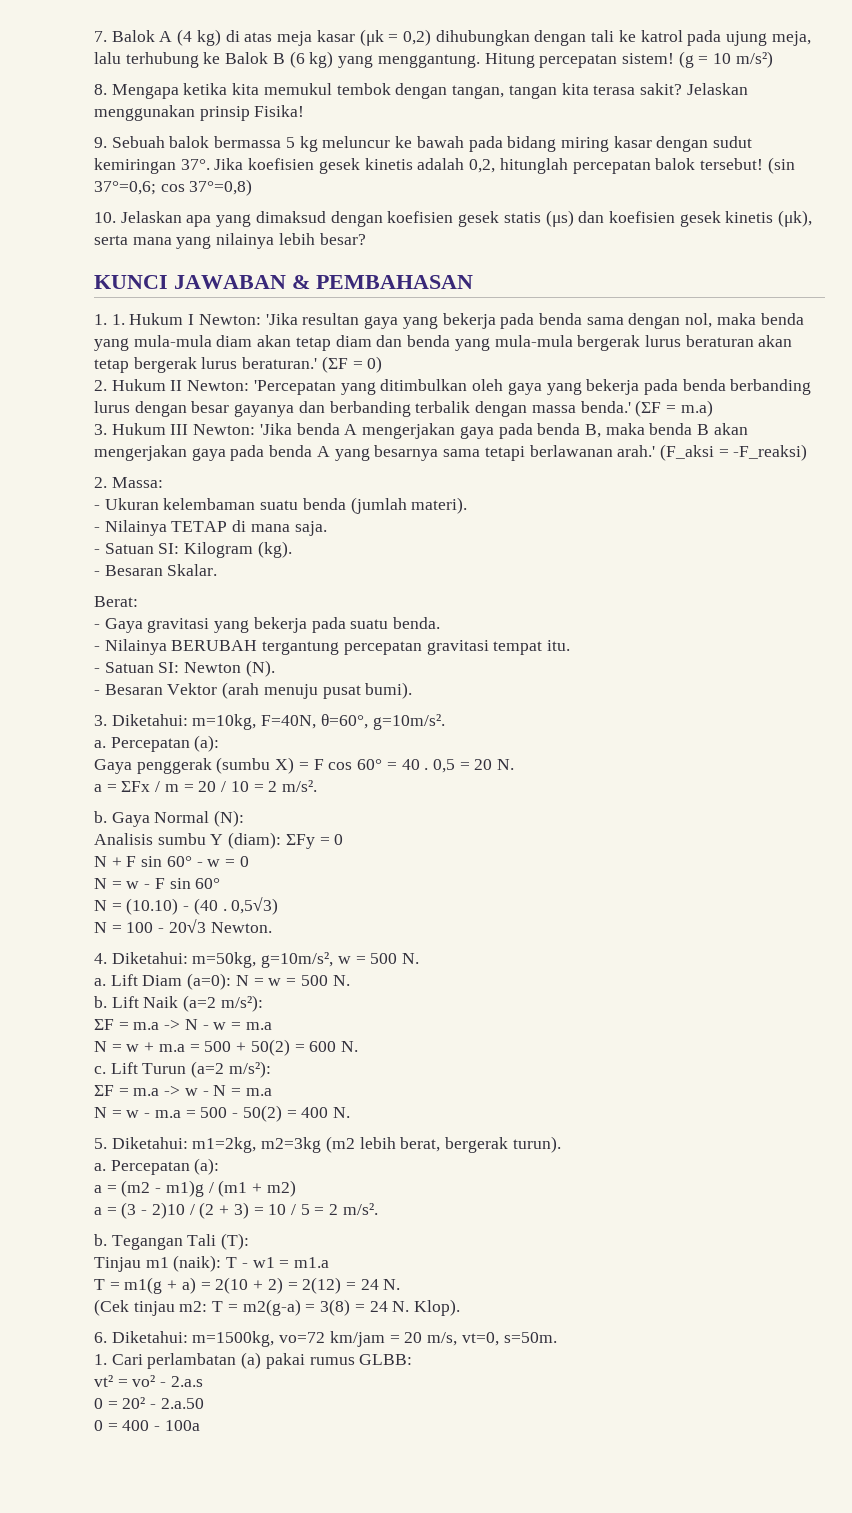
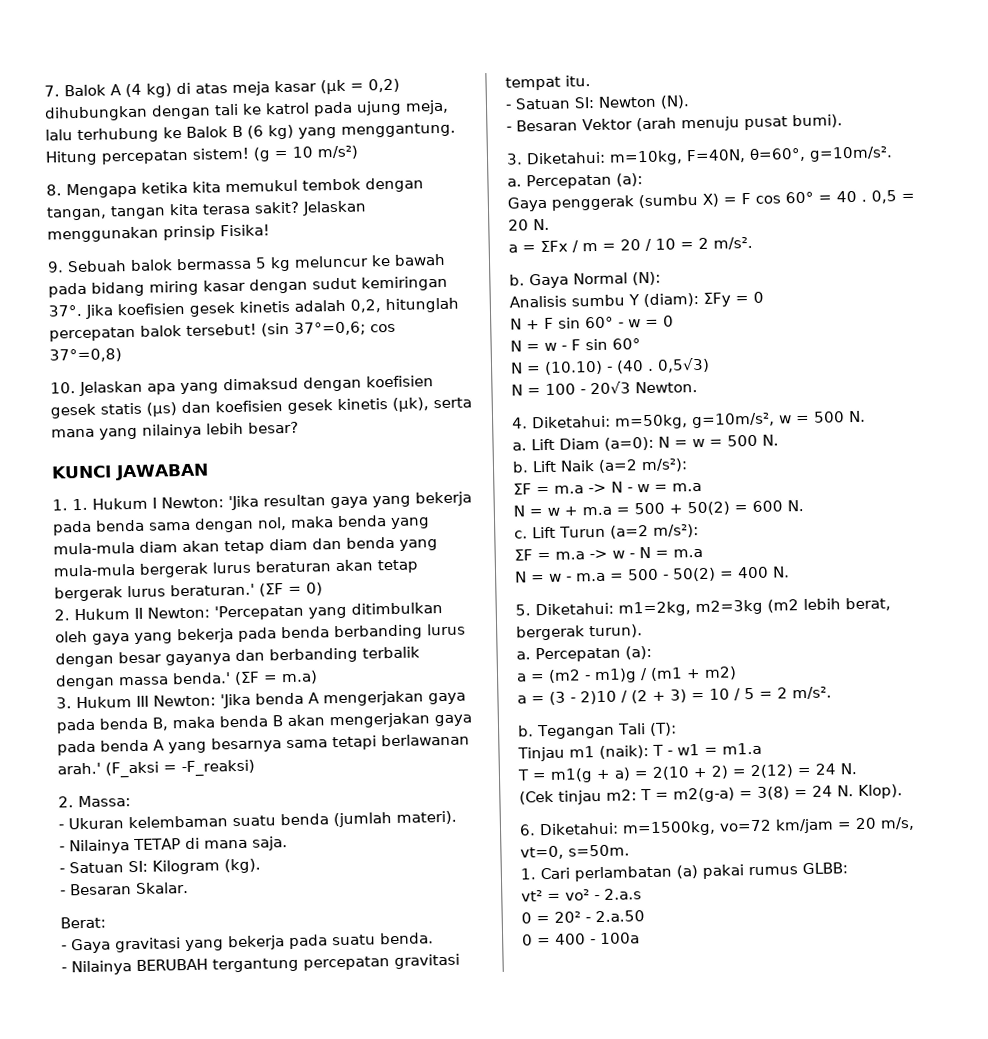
[292,275,473,289] & PEMBAHASAN -> (209, 472) none

